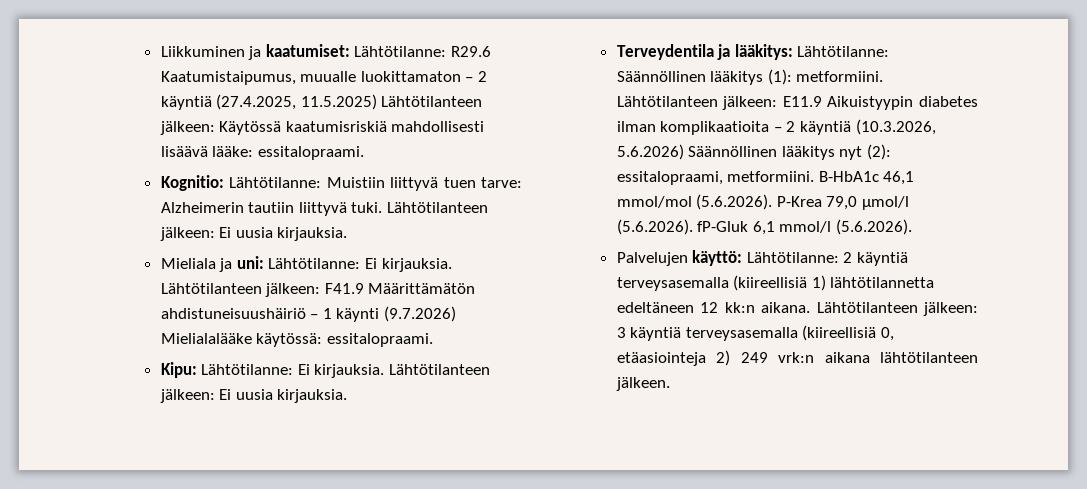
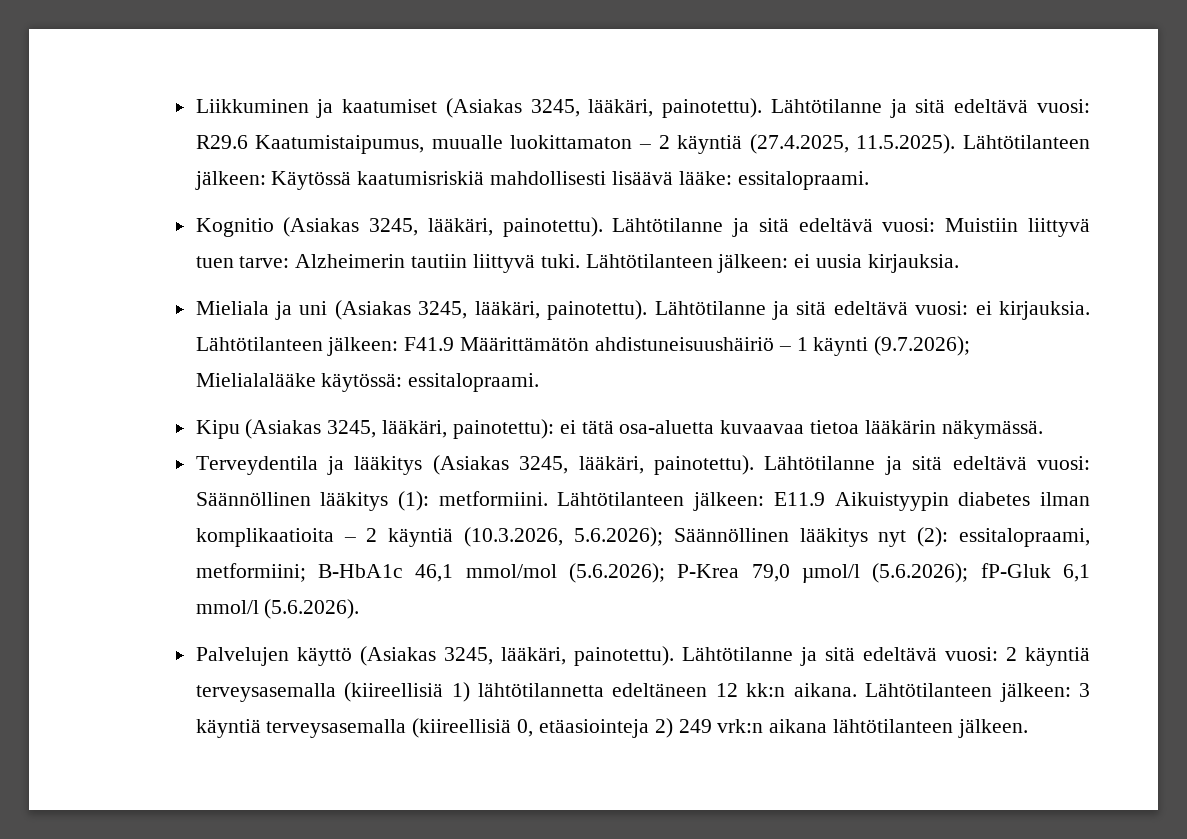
[265,44,447,57] kaatumiset: Lähtötilanne: -> [342,98,1090,118] kaatumiset (Asiakas 3245, lääkäri, painotettu). Lähtötilanne ja sitä edeltävä vuosi:
[300,94,377,110] 11.5.2025) -> [856,134,956,154] 11.5.2025).
[160,175,322,191] Kognitio: Lähtötilanne: -> [195,217,936,237] Kognitio (Asiakas 3245, lääkäri, painotettu). Lähtötilanne ja sitä edeltävä vuosi:
[219,227,232,238] Ei -> [794,254,811,268] ei
[236,256,377,269] uni: Lähtötilanne: Ei -> [299,300,992,320] uni (Asiakas 3245, lääkäri, painotettu). Lähtötilanne ja sitä edeltävä vuosi: ei
[383,306,456,322] (9.7.2026) -> [874,336,971,356] (9.7.2026);
[160,362,490,378] [159,389,348,403] [616,44,890,60] Kipu: Lähtötilanne: Ei kirjauksia. Lähtötilanteen jälkeen: Ei uusia kirjauksia. // Terveydentila ja lääkitys: Lähtötilanne: -> [195,419,1043,439] [195,455,1091,475] Kipu (Asiakas 3245, lääkäri, painotettu): ei tätä osa-aluetta kuvaavaa tietoa lääkärin näkymässä. // Terveydentila ja lääkitys (Asiakas 3245, lääkäri, painotettu). Lähtötilanne ja sitä edeltävä vuosi:
[616,144,684,160] 5.6.2026) -> [573,527,663,547] 5.6.2026);
[727,171,815,182] metformiini. -> [195,563,306,582] metformiini;
[696,194,773,210] (5.6.2026). -> [568,563,665,583] (5.6.2026);
[616,219,693,235] (5.6.2026). -> [872,563,969,583] (5.6.2026);
[692,250,839,266] käyttö: Lähtötilanne: -> [296,646,998,666] käyttö (Asiakas 3245, lääkäri, painotettu). Lähtötilanne ja sitä edeltävä vuosi:

